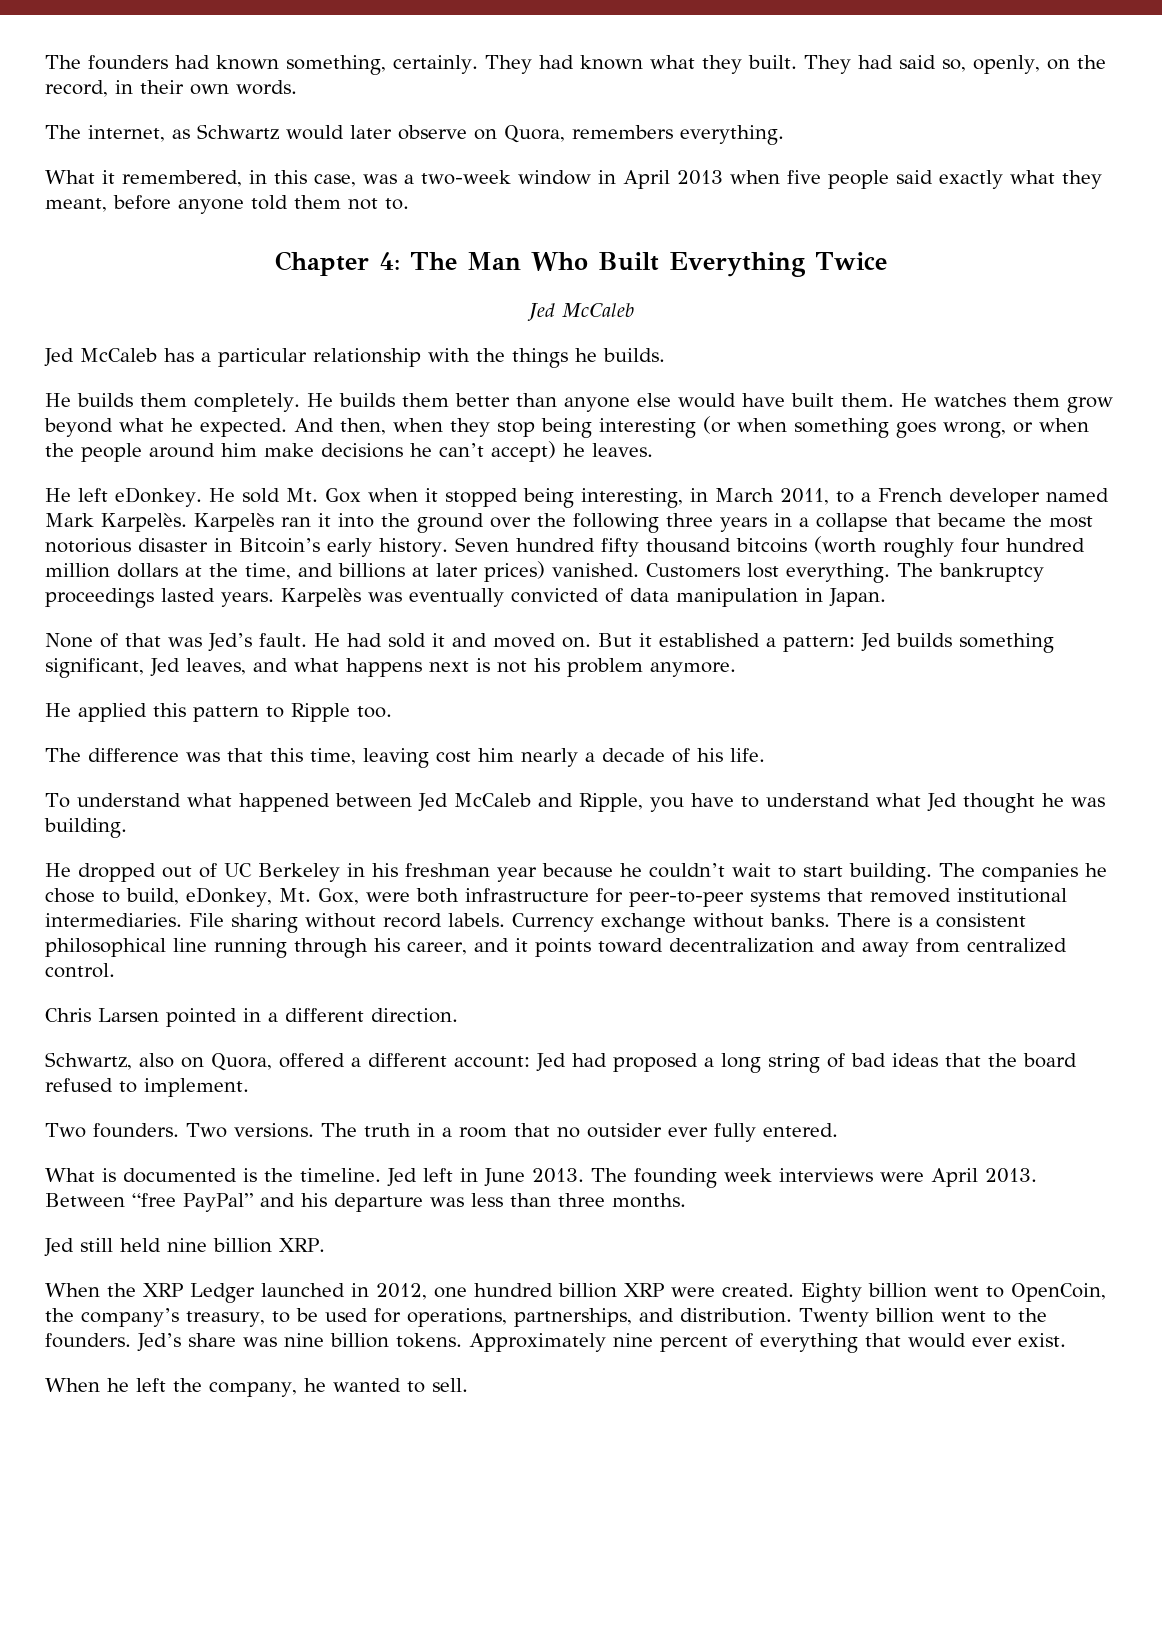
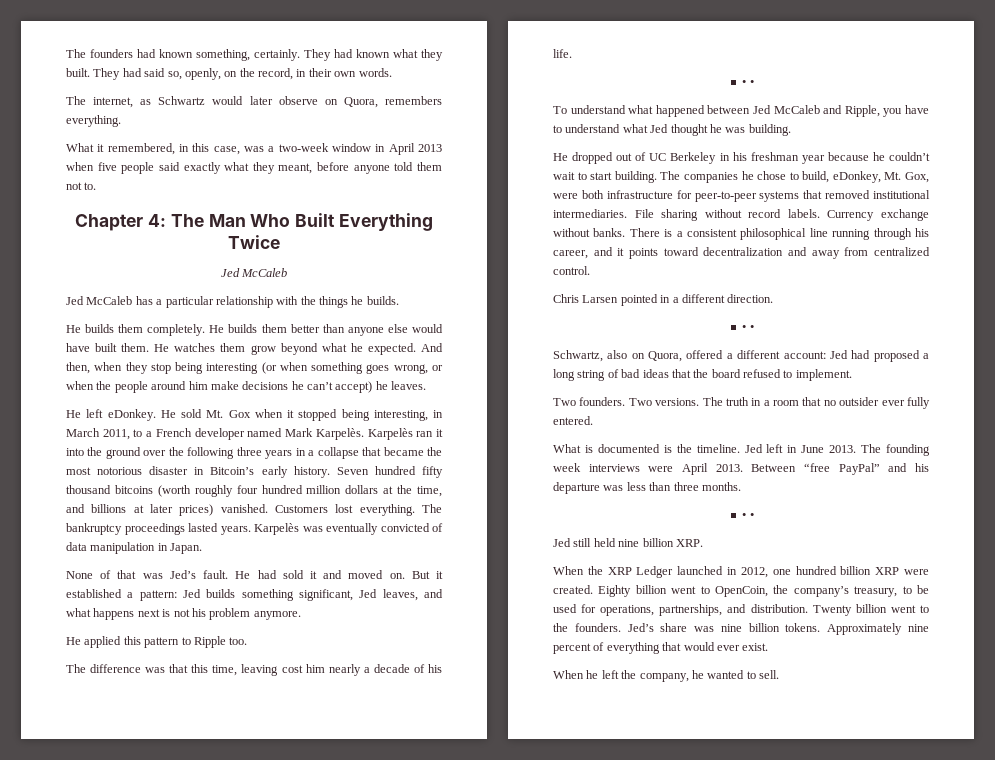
(765, 755) none -> [742,80,754,86] // • •
(458, 1015) none -> [742,325,754,331] // • •
(686, 1200) none -> [742,513,754,519] // • •

